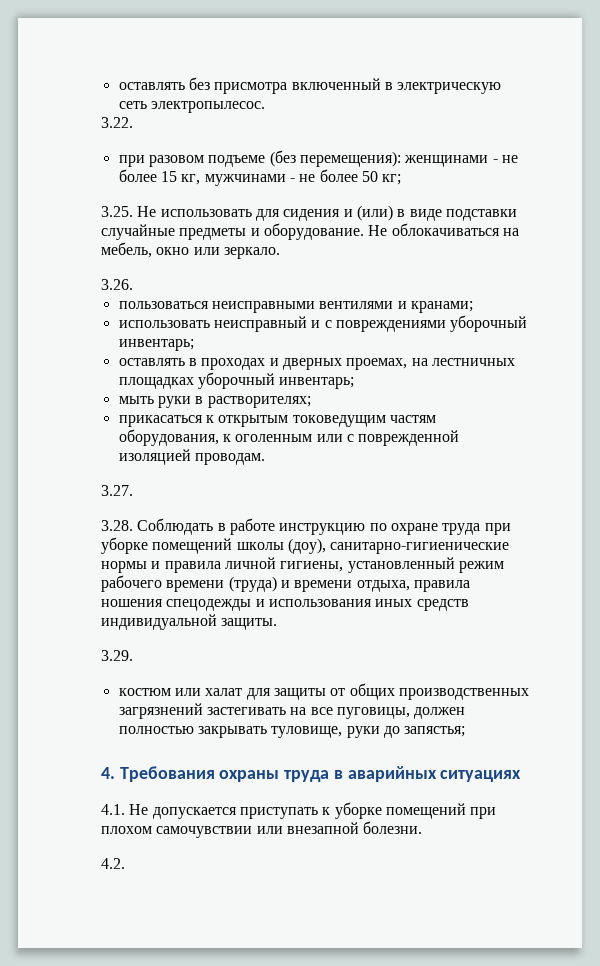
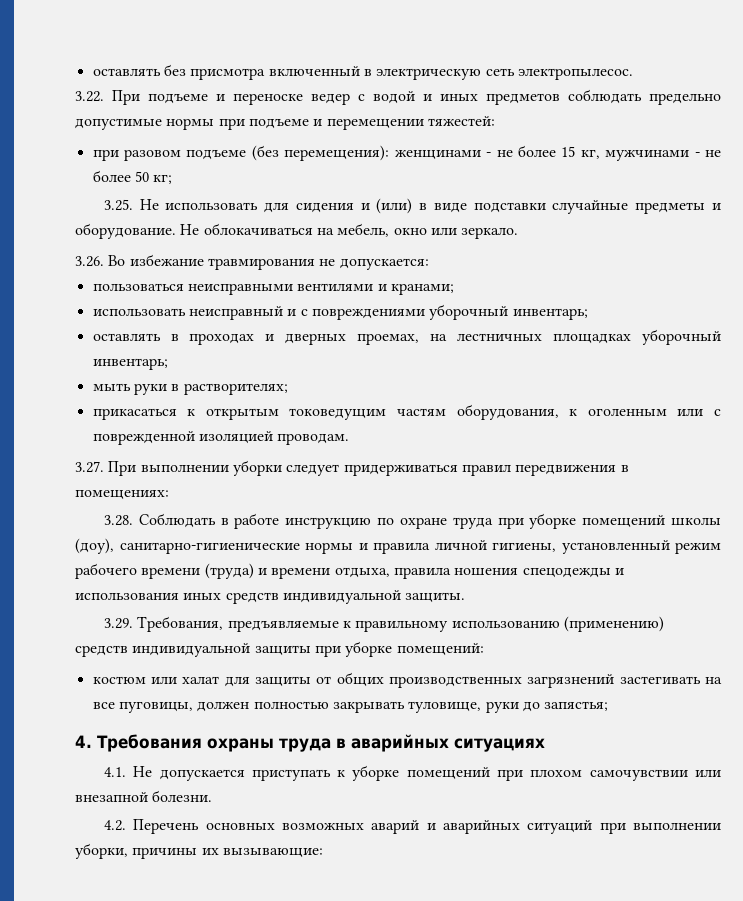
(133, 122) none -> [112,89,721,105] [75,116,495,130] При подъеме и переноске ведер с водой и иных предметов соблюдать предельно допустимые нормы при подъеме и перемещении тяжестей:
(133, 284) none -> [108,254,429,270] Во избежание травмирования не допускается:
(133, 490) none -> [108,460,629,476] [75,490,169,500] При выполнении уборки следует придерживаться правил передвижения в помещениях:
(133, 655) none -> [137,616,664,632] [75,641,484,657] Требования, предъявляемые к правильному использованию (применению) средств индивидуальной защиты при уборке помещений:
(125, 863) none -> [133,819,721,834] [75,843,323,859] Перечень основных возможных аварий и аварийных ситуаций при выполнении уборки, причины их вызывающие:

